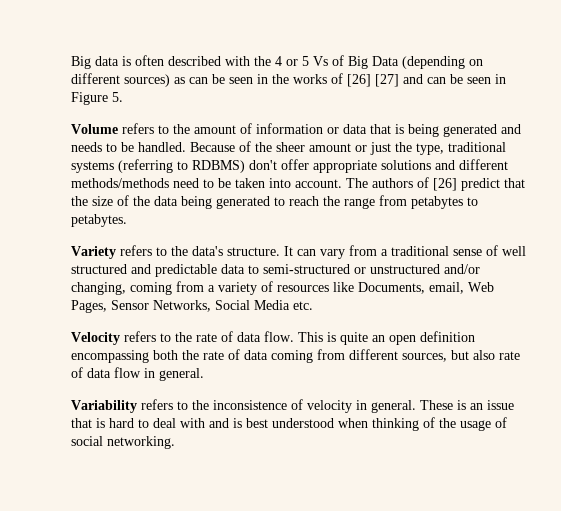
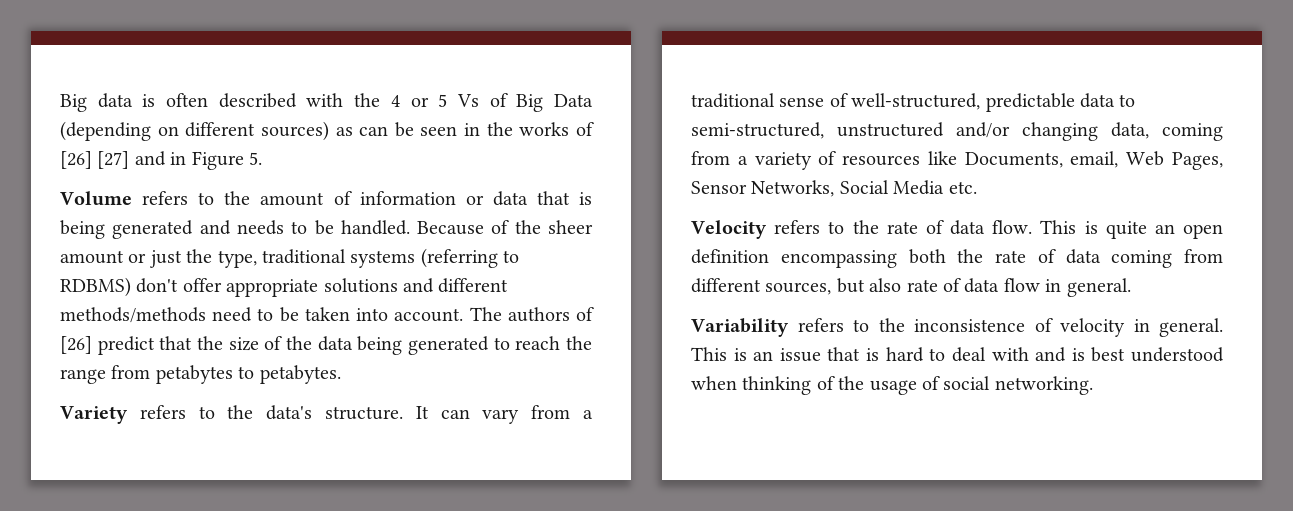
[427,74,491,84] can be seen -> (166, 158) none
[502,246,526,256] [71,264,480,277] [71,282,126,295] well structured and predictable data to semi-structured or unstructured and/or changing, -> [851,93,1136,112] [691,122,1149,141] well-structured, predictable data to semi-structured, unstructured and/or changing data,
[420,400,453,410] These -> [691,347,727,361] This

